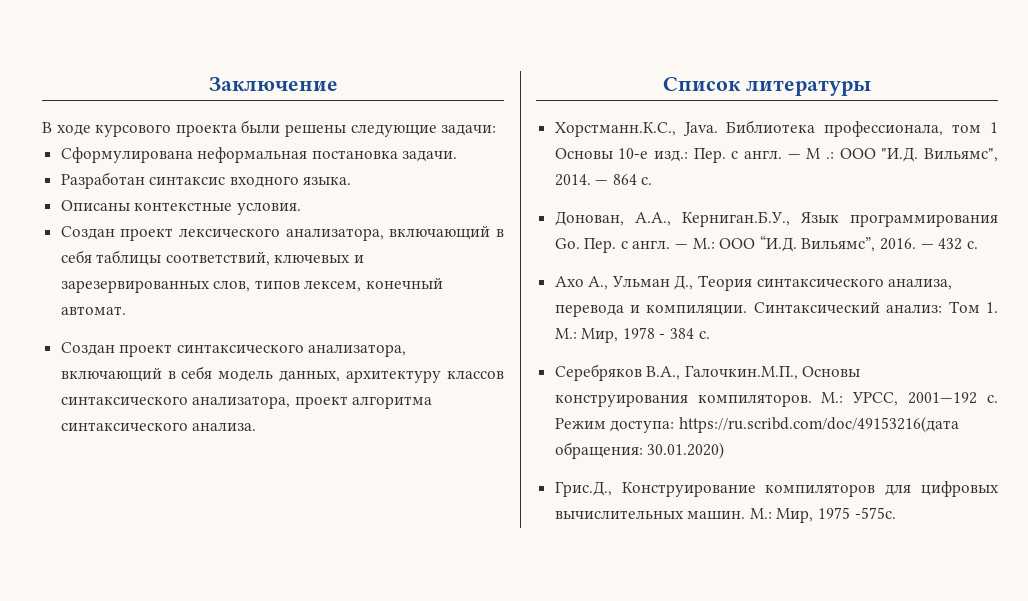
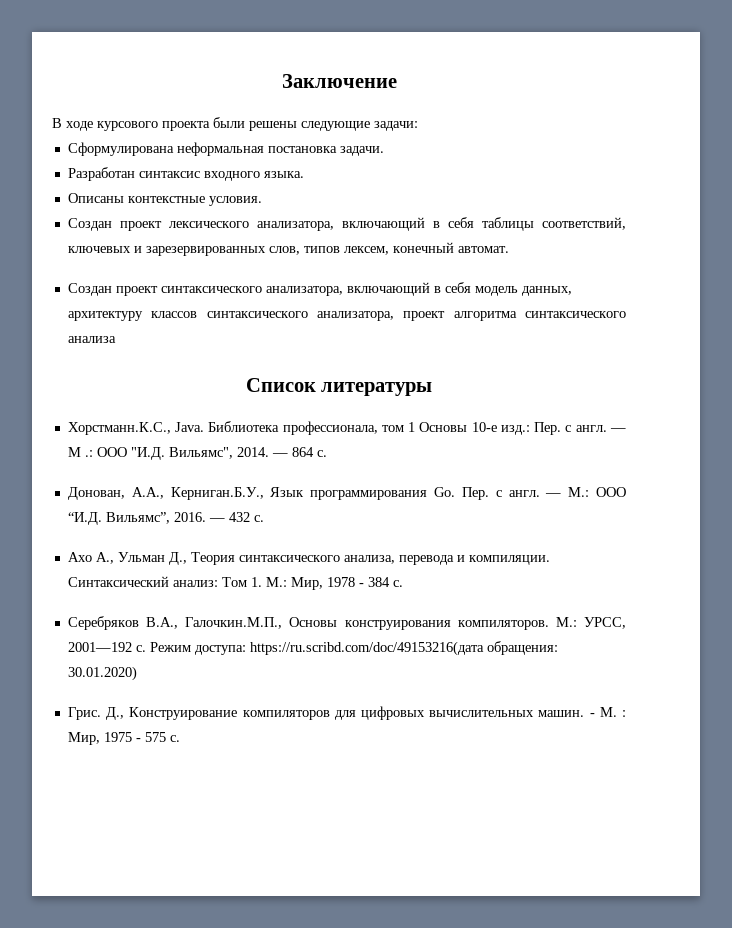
[192,422,257,431] анализа. -> [67,336,116,343] анализа
[554,481,612,497] Грис.Д., -> [67,707,125,720] Грис. Д.,
[749,507,896,523] М.: Мир, 1975 -575с. -> [589,707,627,717] [67,732,180,745] - М. : Мир, 1975 - 575 с.

